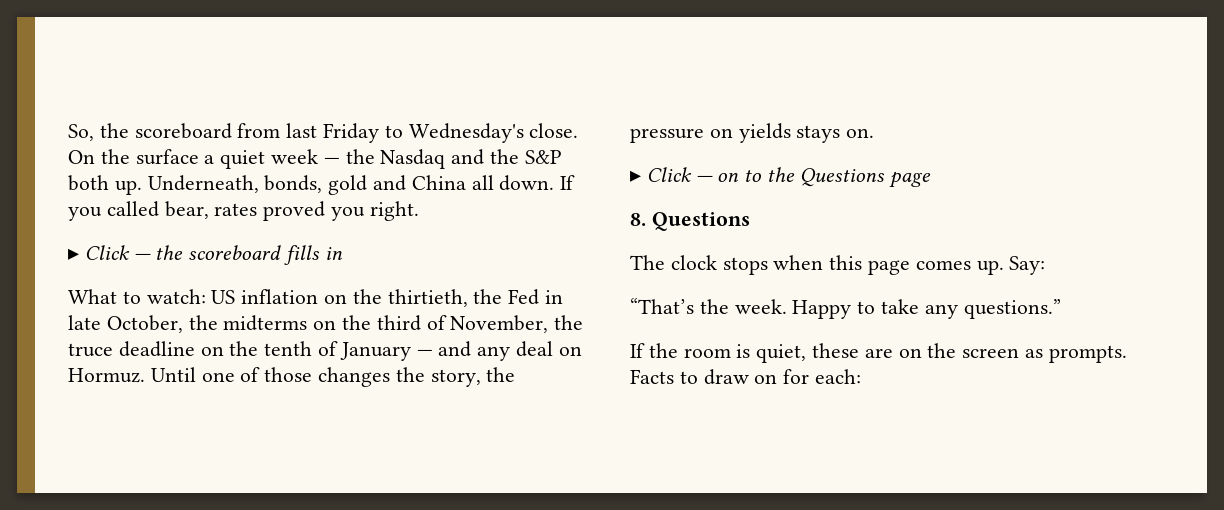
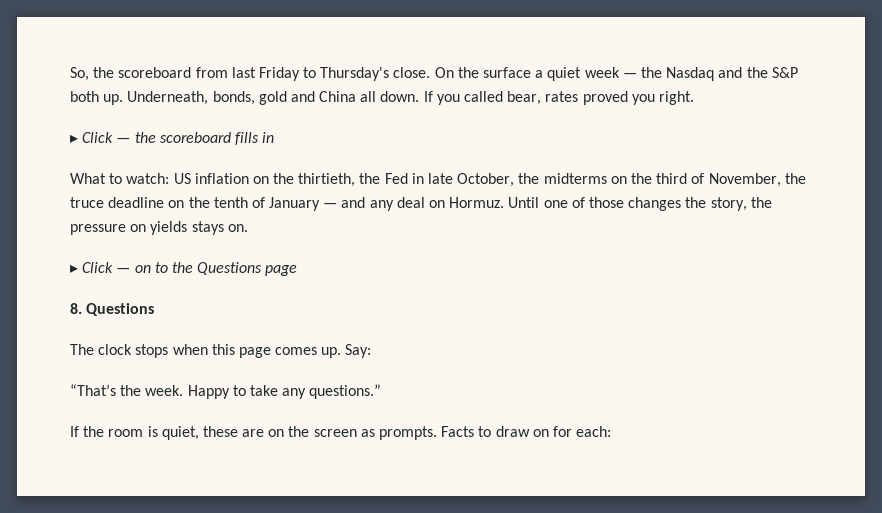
[408,123,524,143] Wednesday's -> [320,67,390,81] Thursday's

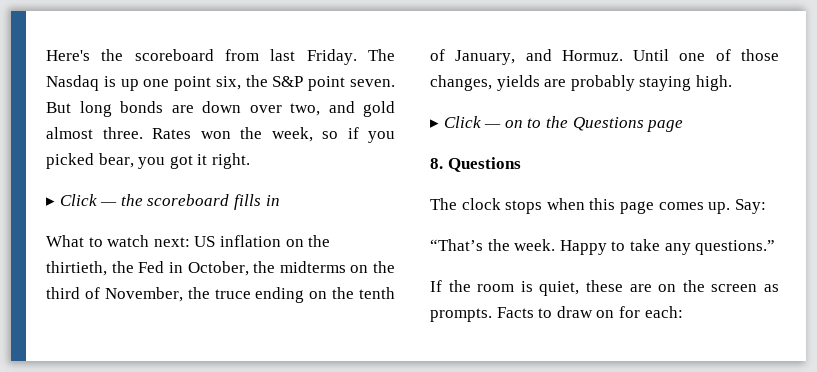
[70,67,89,81] So, -> [46,50,90,61] Here's
[258,67,798,81] [70,91,655,105] Friday to Thursday's close. On the surface a quiet week — the Nasdaq and the S&P both up. Underneath, bonds, gold and China all down. If you called bear, rates proved you -> [306,49,395,65] [46,75,395,91] [46,101,395,117] [46,127,395,143] [46,153,208,169] Friday. The Nasdaq is up one point six, the S&P point seven. But long bonds are down over two, and gold almost three. Rates won the week, so if you picked bear, you got it
[126,173,170,184] watch: -> [107,235,190,247] watch next:
[428,173,454,184] late -> (183, 267) none
[108,197,165,208] deadline -> [255,287,305,303] ending
[269,197,446,211] January — and any deal on -> [455,49,552,65] January, and
[628,197,772,211] [70,221,248,235] changes the story, the pressure on yields stays on. -> [430,75,732,91] changes, yields are probably staying high.

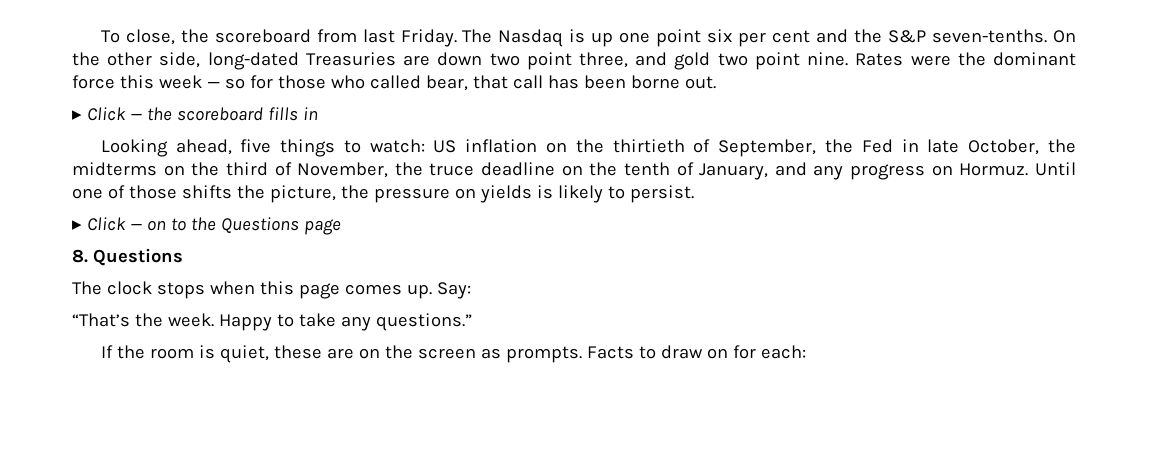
[46,50,90,61] Here's -> [100,29,175,45] To close,
[215,75,395,91] [46,101,395,117] [46,127,395,143] [46,153,250,169] six, the S&P point seven. But long bonds are down over two, and gold almost three. Rates won the week, so if you picked bear, you got it right. -> [707,29,1077,47] [72,52,1076,70] [72,75,716,91] six per cent and the S&P seven-tenths. On the other side, long-dated Treasuries are down two point three, and gold two point nine. Rates were the dominant force this week — so for those who called bear, that call has been borne out.
[46,235,190,247] What to watch next: -> [100,139,425,157] Looking ahead, five things to watch:
[46,261,107,276] thirtieth, -> [612,139,817,157] thirtieth of September,
(183, 267) none -> [927,139,960,153] late
[255,287,305,303] ending -> [481,162,556,176] deadline
(552, 55) none -> [813,164,953,180] any progress on
[430,75,732,91] changes, yields are probably staying high. -> [181,185,694,203] shifts the picture, the pressure on yields is likely to persist.

